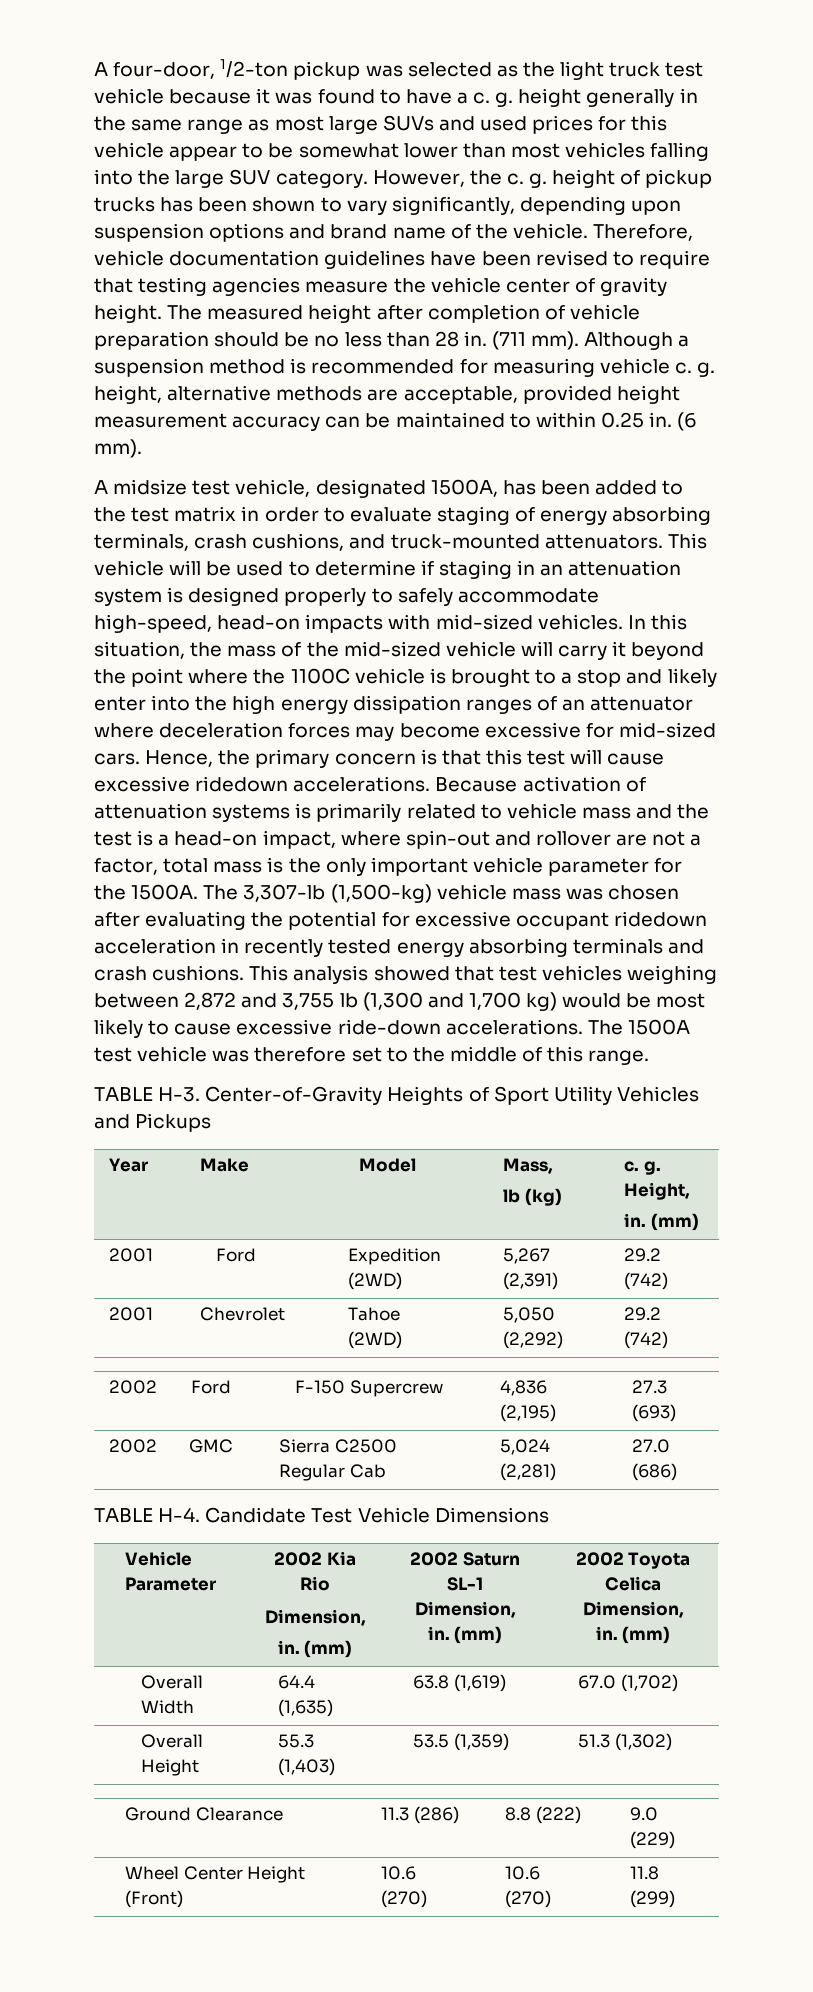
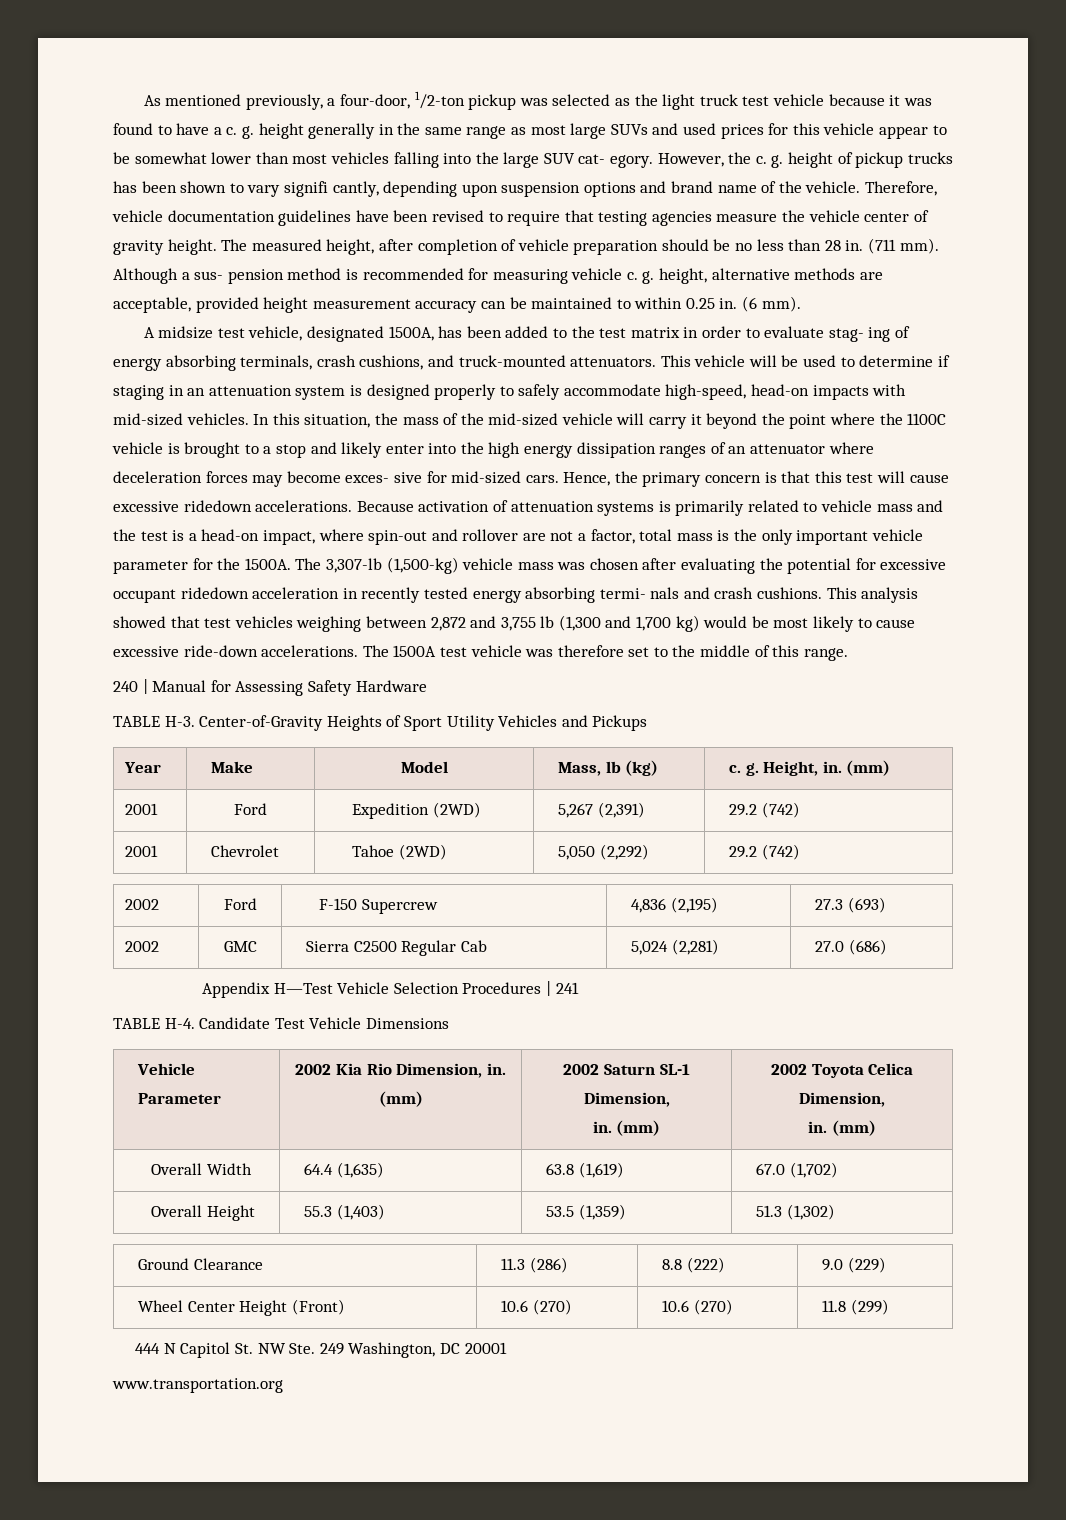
[94,62,108,76] A -> [143,94,336,110] As mentioned previously, a
[275,170,368,188] category. -> [578,154,654,168] cat- egory.
[391,196,515,215] significantly, -> [283,181,379,197] signifi cantly,
[308,304,372,323] height -> [326,239,375,255] height,
[94,358,204,377] suspension -> [194,269,284,284] sus- pension
[436,506,510,525] staging -> [828,327,891,342] stag- ing
[484,722,581,738] excessive -> [345,472,422,483] exces- sive
[572,938,663,954] terminals -> [599,587,680,599] termi- nals
(650, 1057) none -> [113,679,427,696] // 240 | Manual for Assessing Safety Hardware
(554, 1166) // -> (601, 769) none
(691, 1191) // -> (819, 768) none
(678, 1472) none -> [202,981,579,998] // Appendix H—Test Vehicle Selection Procedures | 241
[264,1609,366,1626] // Dimension, // -> [396,1063,483,1078] Dimension,
(676, 1899) none -> [135,1342,507,1358] [112,1378,283,1393] // 444 N Capitol St. NW Ste. 249 Washington, DC 20001 // www.transportation.org

